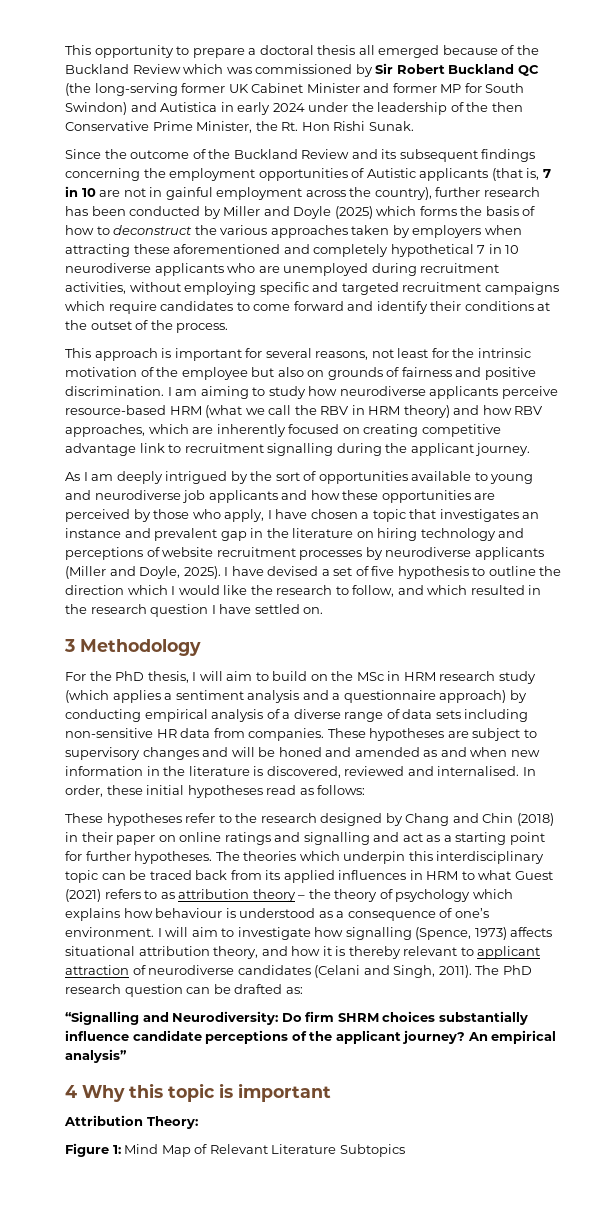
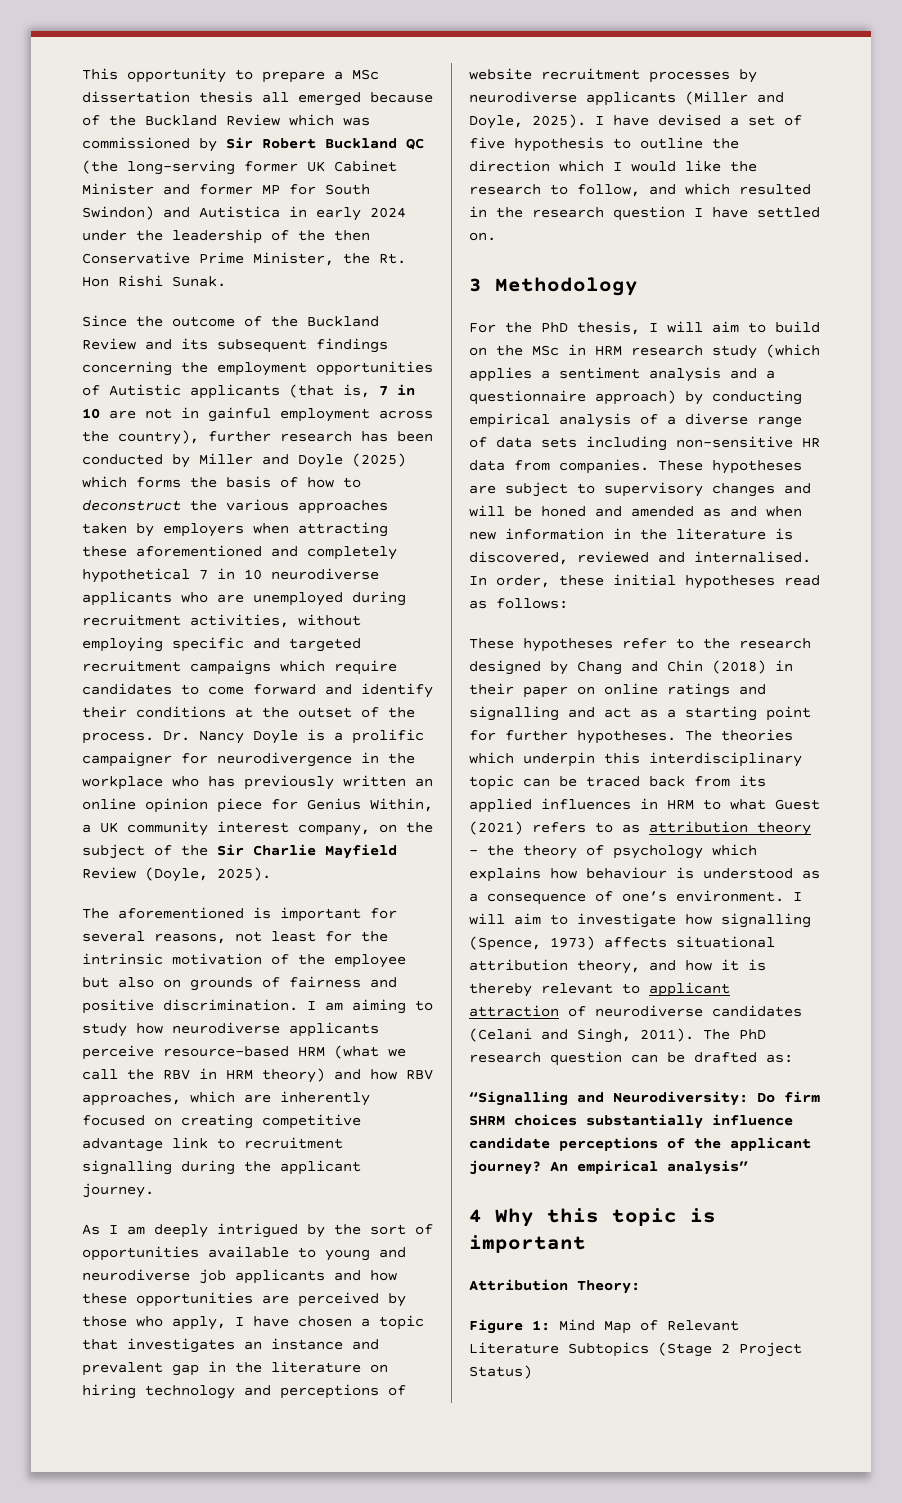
[259,45,314,55] doctoral -> [352,69,379,80] [82,91,190,103] MSc dissertation
[65,348,158,361] // This approach -> [163,729,424,744] [82,752,415,767] [82,775,433,790] [82,798,433,813] [82,821,433,836] [82,844,397,859] [82,867,271,882] [82,907,244,919] Dr. Nancy Doyle is a prolific campaigner for neurodivergence in the workplace who has previously written an online opinion piece for Genius Within, a UK community interest company, on the subject of the Sir Charlie Mayfield Review (Doyle, 2025). // The aforementioned
(405, 1150) none -> [658,1342,802,1357] [469,1365,532,1379] (Stage 2 Project Status)

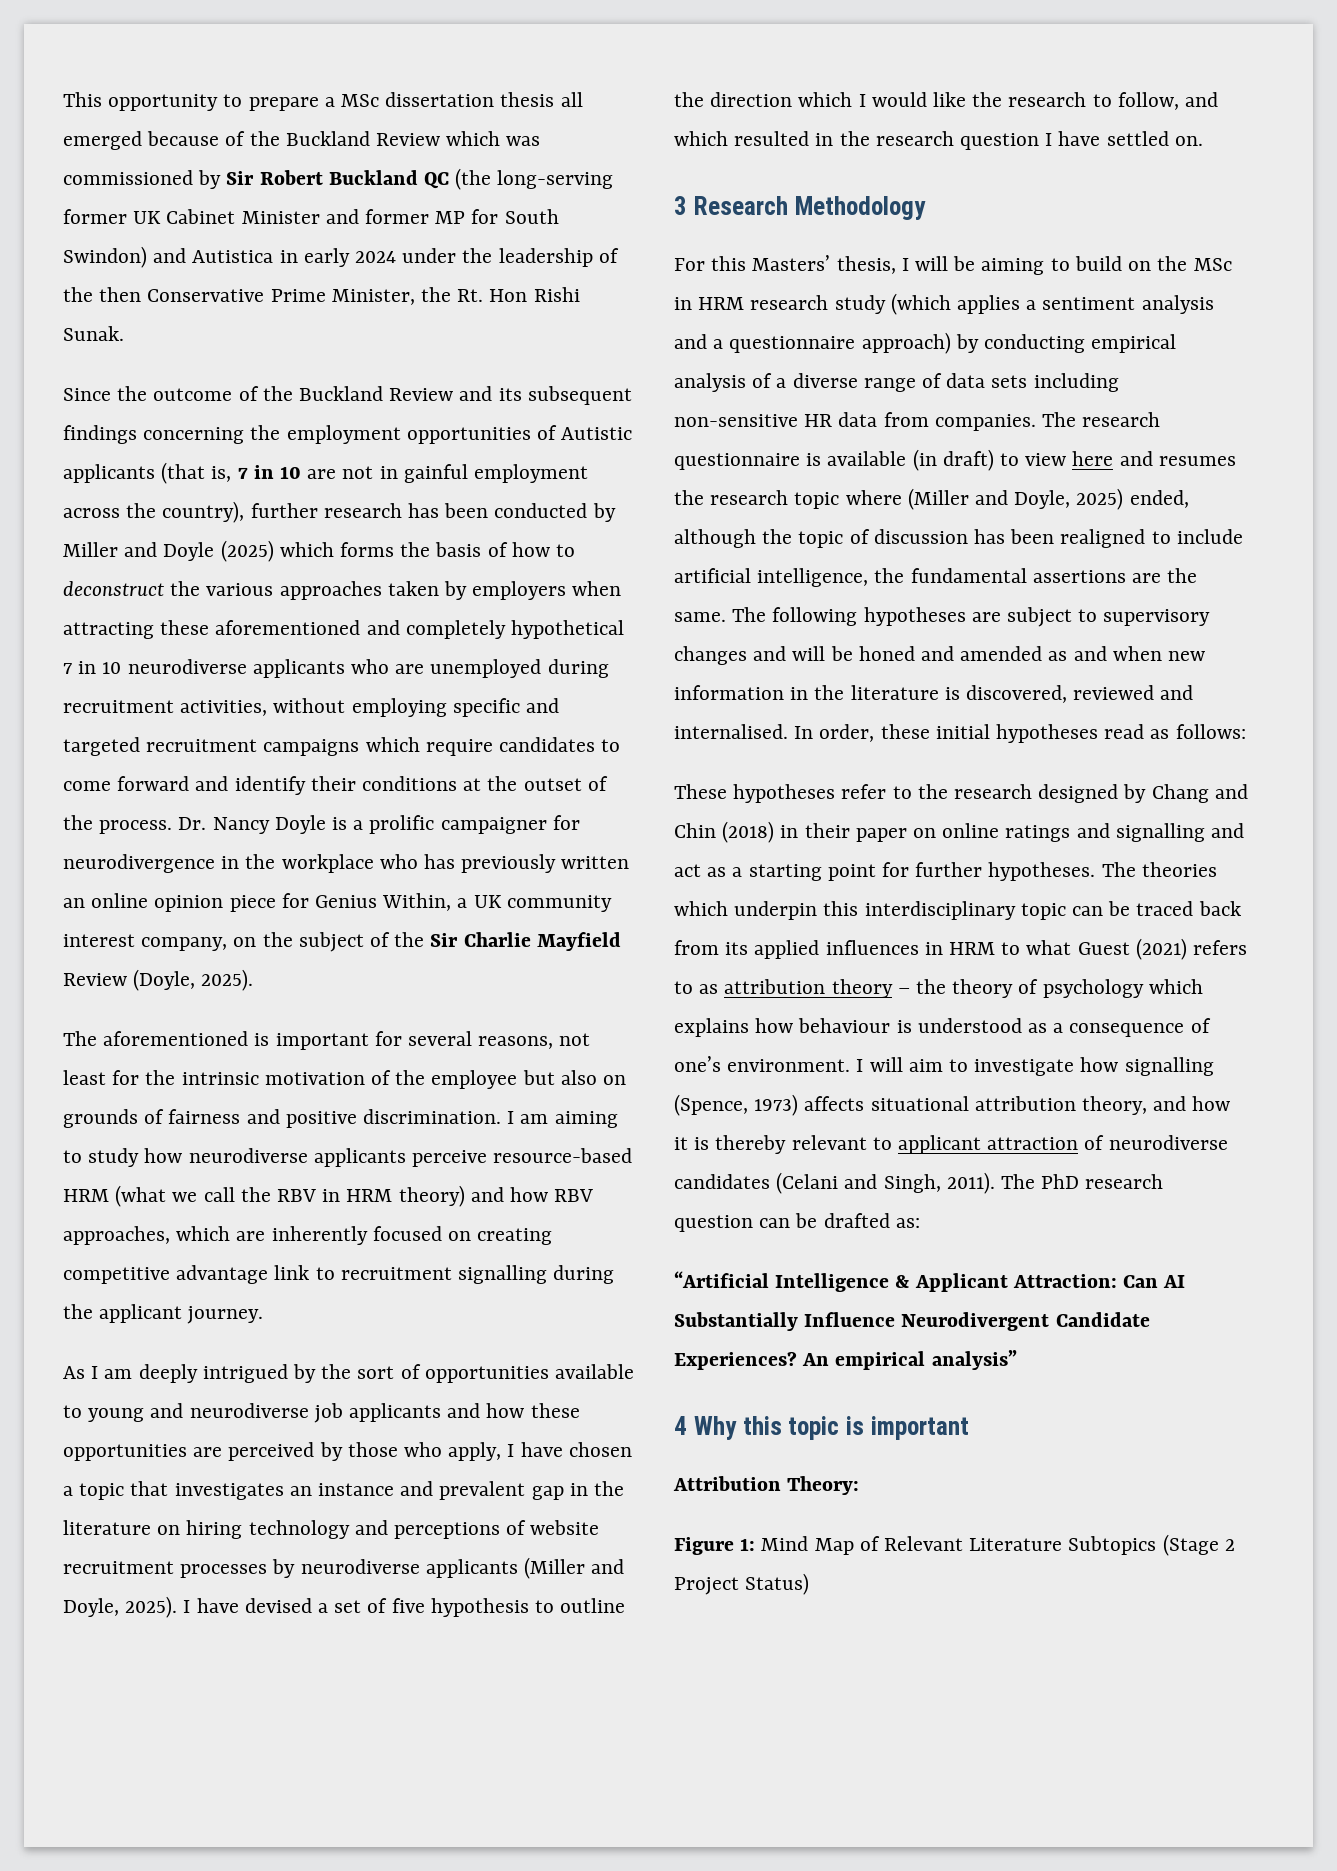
(482, 285) none -> [693,196,788,215] Research
[505,322,568,333] the PhD -> [711,255,831,271] this Masters’
[712,321,739,333] aim -> [953,256,1045,275] be aiming
[658,460,703,471] These -> [1042,412,1161,427] [674,449,1236,471] [674,488,1189,510] [674,529,1243,548] [674,568,1198,587] [674,607,858,626] The research questionnaire is available (in draft) to view here and resumes the research topic where (Miller and Doyle, 2025) ended, although the topic of discussion has been realigned to include artificial intelligence, the fundamental assertions are the same. The following
[469,1091,820,1106] [469,1114,793,1129] [469,1137,811,1151] [469,1160,541,1175] “Signalling and Neurodiversity: Do firm SHRM choices substantially influence candidate perceptions of the applicant journey? -> [674,1271,1186,1292] [674,1312,1150,1331] [674,1351,797,1370] “Artificial Intelligence & Applicant Attraction: Can AI Substantially Influence Neurodivergent Candidate Experiences?

